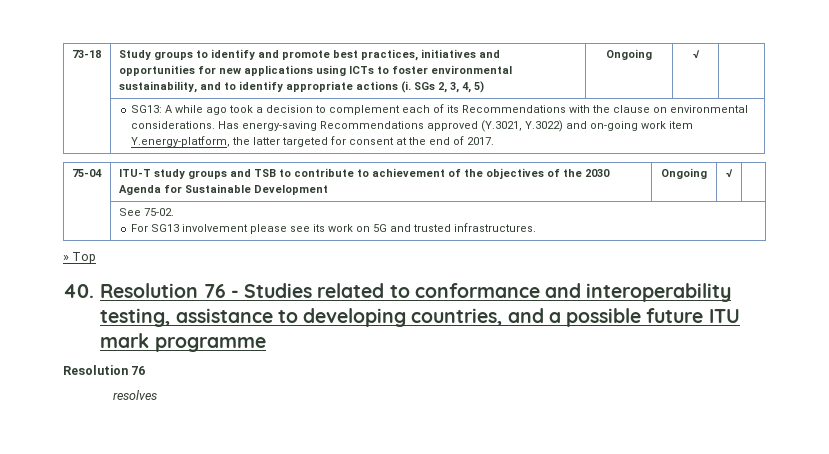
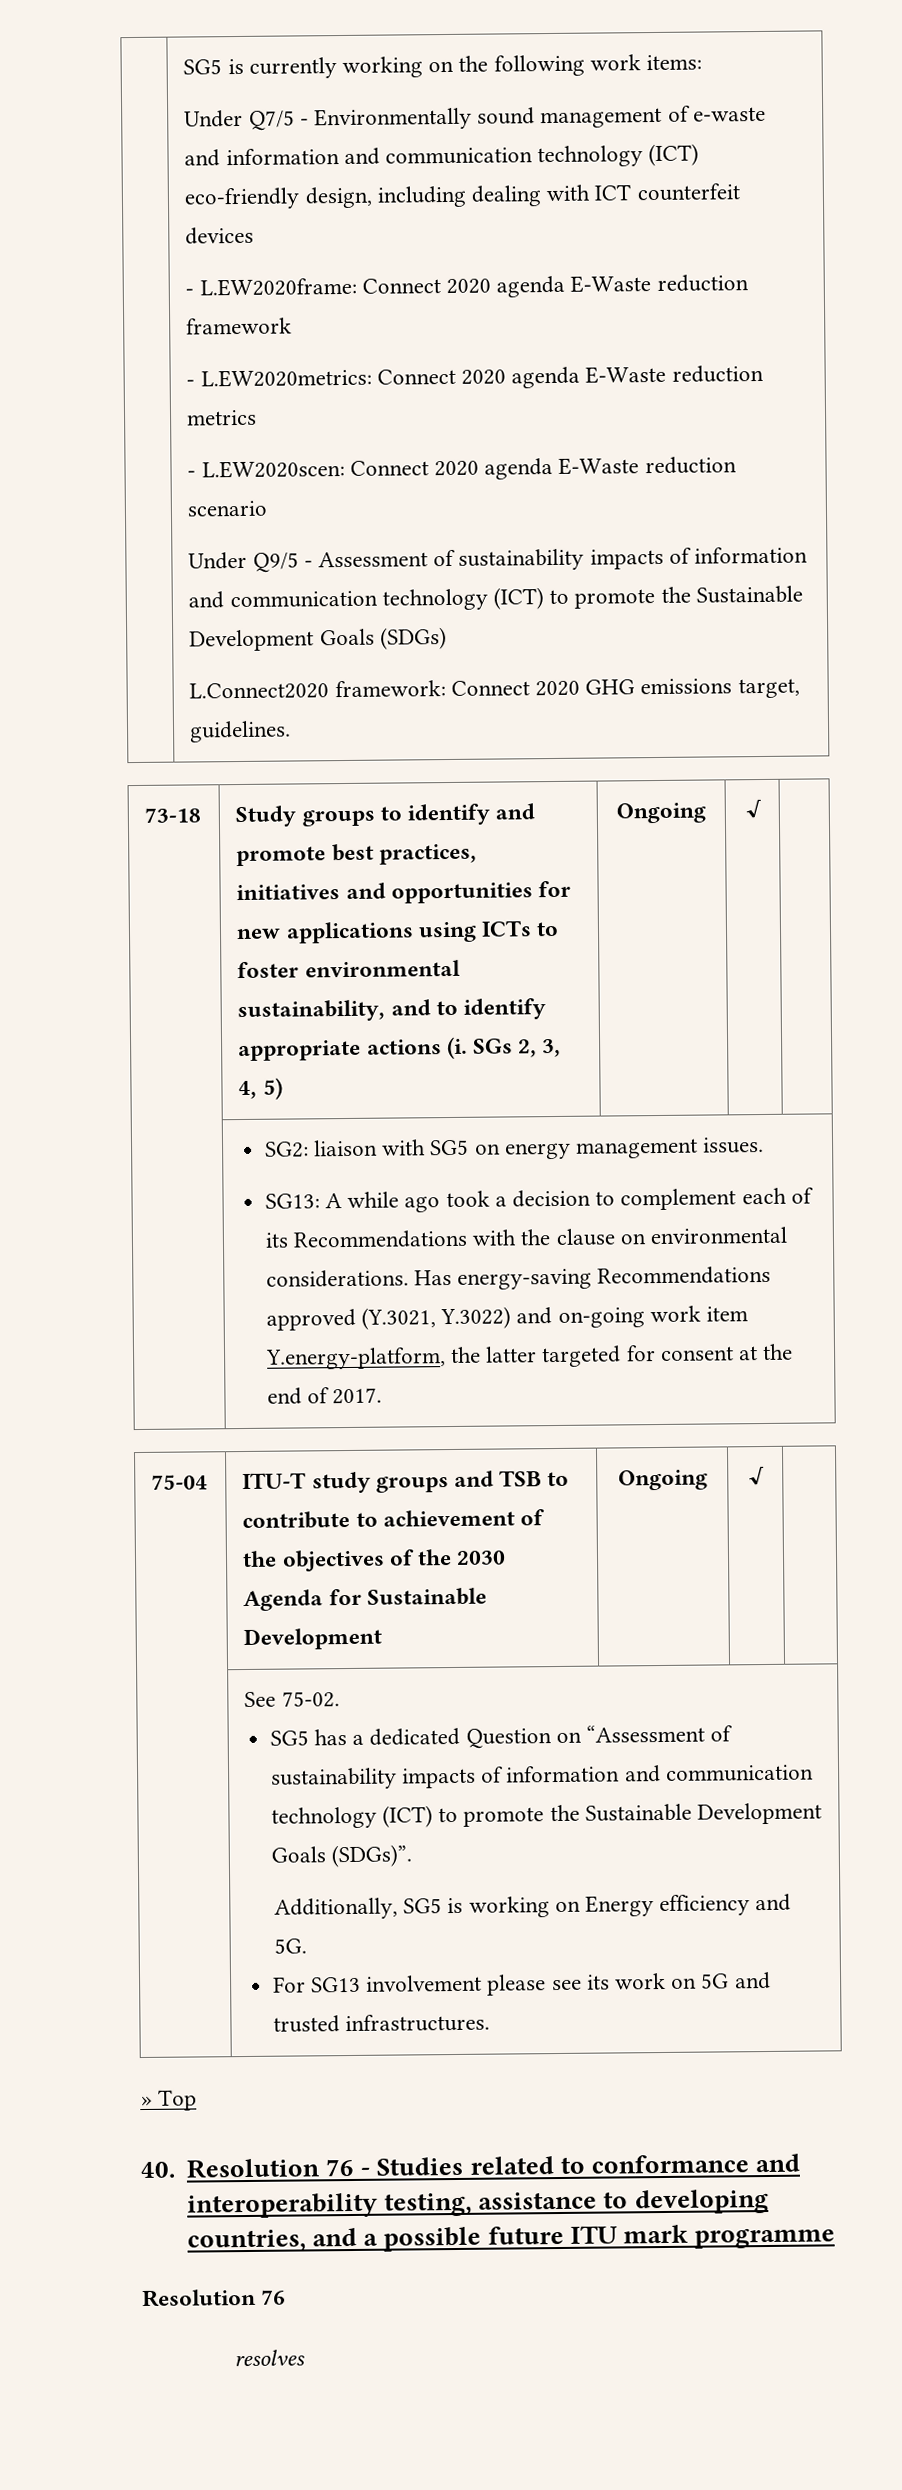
(71, 54) none -> [183,54,703,79] [184,105,766,131] [184,143,700,168] [184,183,740,210] [185,226,255,245] [185,274,749,298] [186,317,293,335] [186,364,764,389] [186,409,258,426] [187,456,737,480] [187,500,268,517] [188,546,809,573] [188,585,803,611] [189,627,447,652] [189,678,800,700] [189,720,292,743] | SG5 is currently working on the following work items: // Under Q7/5 - Environmentally sound management of e-waste and information and communication technology (ICT) eco-friendly design, including dealing with ICT counterfeit devices // - L.EW2020frame: Connect 2020 agenda E-Waste reduction framework // - L.EW2020metrics: Connect 2020 agenda E-Waste reduction metrics // - L.EW2020scen: Connect 2020 agenda E-Waste reduction scenario // Under Q9/5 - Assessment of sustainability impacts of information and communication technology (ICT) to promote the Sustainable Development Goals (SDGs) // L.Connect2020 framework: Connect 2020 GHG emissions target, guidelines. //
(700, 54) none -> [264,1136,765,1160] SG2: liaison with SG5 on energy management issues. //
(174, 212) none -> [269,1724,734,1749] [270,1764,814,1790] [270,1802,822,1829] [270,1844,412,1868] [274,1893,792,1920] [274,1938,308,1954] // SG5 has a dedicated Question on “Assessment of sustainability impacts of information and communication technology (ICT) to promote the Sustainable Development Goals (SDGs)”. // Additionally, SG5 is working on Energy efficiency and 5G.

